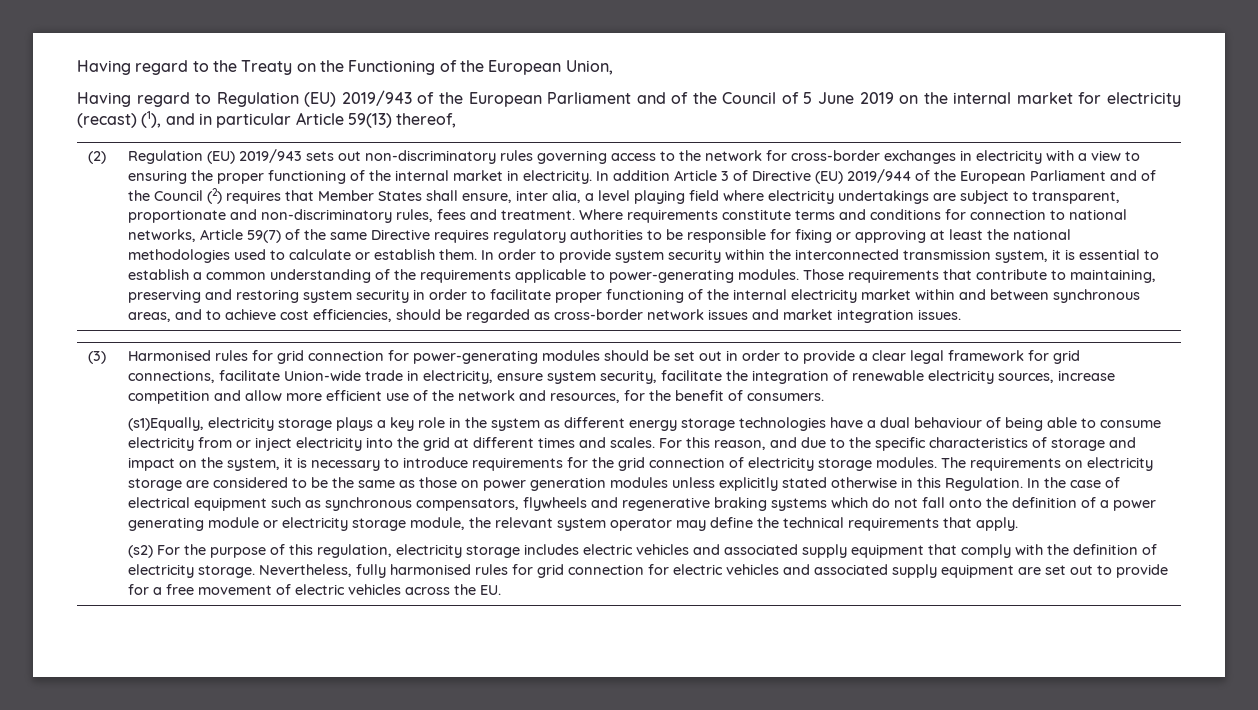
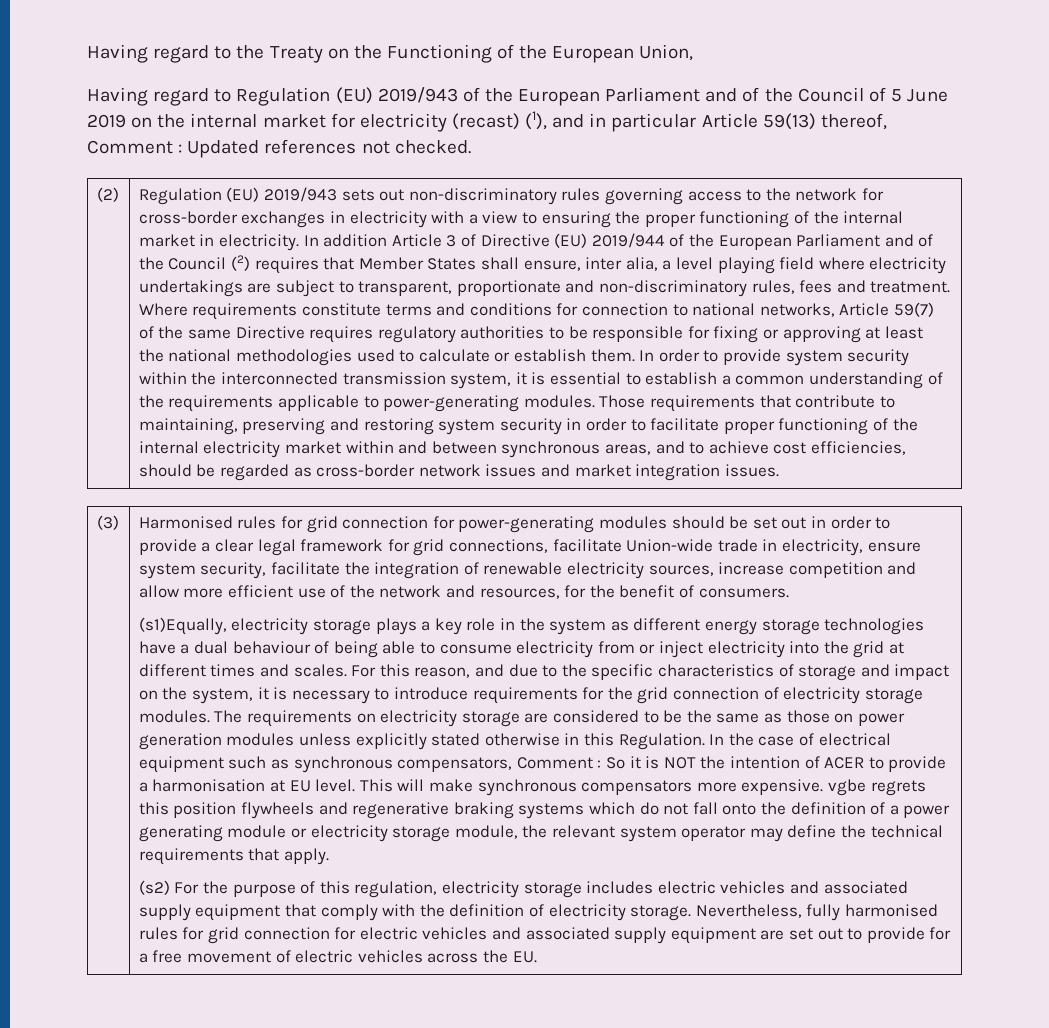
(457, 120) none -> [87,139,471,158] Comment : Updated references not checked.
(519, 504) none -> [516,756,947,772] [138,779,926,796] [138,802,237,818] Comment : So it is NOT the intention of ACER to provide a harmonisation at EU level. This will make synchronous compensators more expensive. vgbe regrets this position

